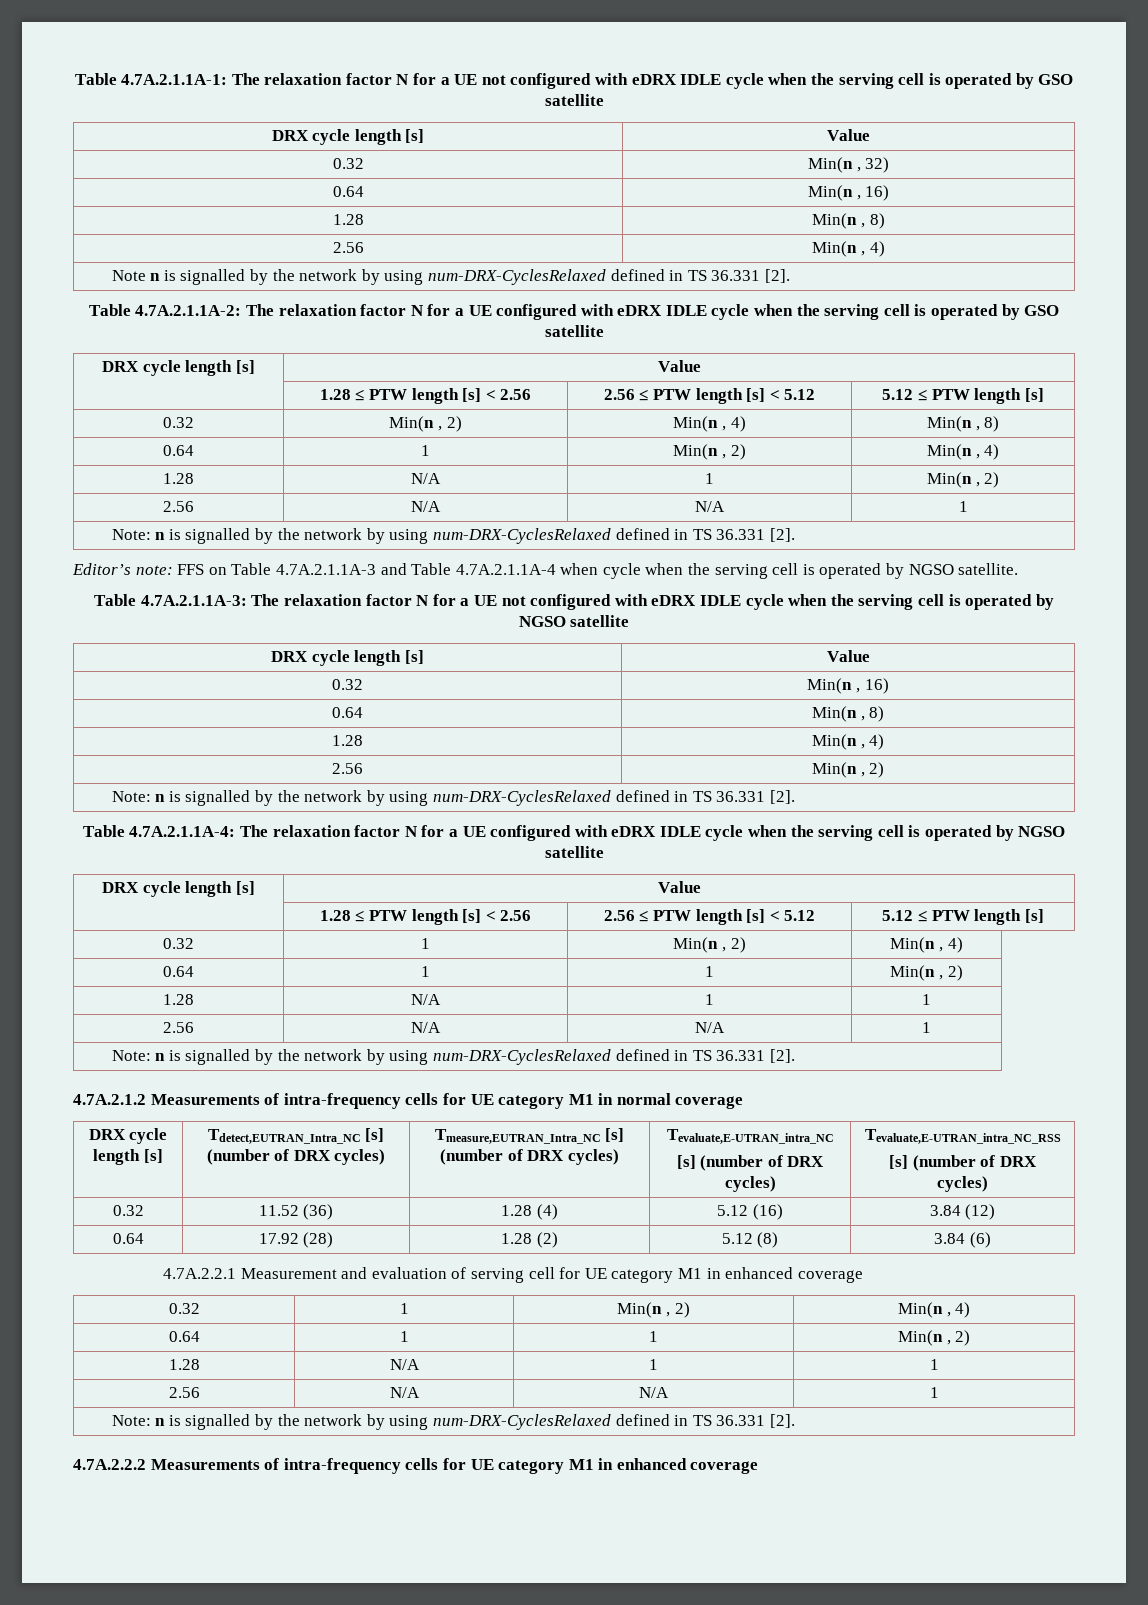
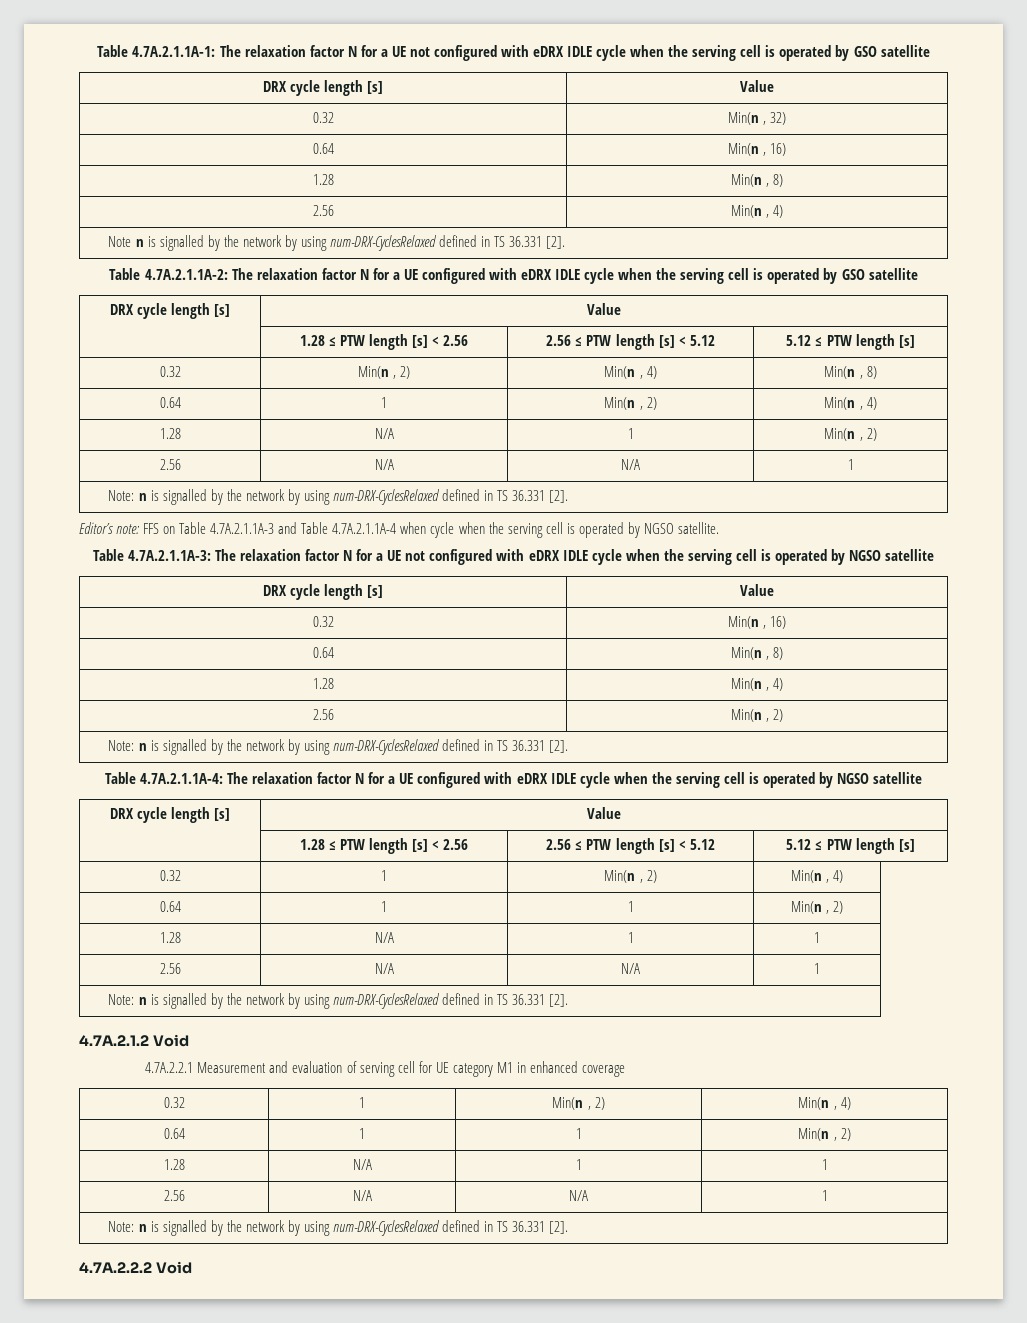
[150,1093,744,1109] [88,1128,168,1144] [93,1149,163,1165] [207,1128,385,1144] [206,1149,386,1165] [434,1128,625,1144] [440,1149,619,1165] [666,1129,834,1144] [676,1155,825,1171] [724,1176,776,1192] [864,1129,1061,1144] [889,1155,1037,1171] [937,1176,989,1192] [112,1205,144,1216] [258,1204,334,1220] [501,1204,558,1220] [717,1204,783,1220] [929,1204,996,1220] [112,1233,144,1244] [258,1232,334,1248] [501,1232,558,1248] [721,1232,779,1248] [934,1232,991,1248] Measurements of intra-frequency cells for UE category M1 in normal coverage // DRX cycle length [s] | Tdetect,EUTRAN_Intra_NC [s] (number of DRX cycles) | Tmeasure,EUTRAN_Intra_NC [s] (number of DRX cycles) | Tevaluate,E-UTRAN_intra_NC // [s] (number of DRX cycles) | Tevaluate,E-UTRAN_intra_NC_RSS // [s] (number of DRX cycles) // 0.32 | 11.52 (36) | 1.28 (4) | 5.12 (16) | 3.84 (12) // 0.64 | 17.92 (28) | 1.28 (2) | 5.12 (8) | 3.84 (6) -> [152,1034,189,1047] Void
[150,1458,759,1474] Measurements of intra-frequency cells for UE category M1 in enhanced coverage -> [155,1261,192,1274] Void

